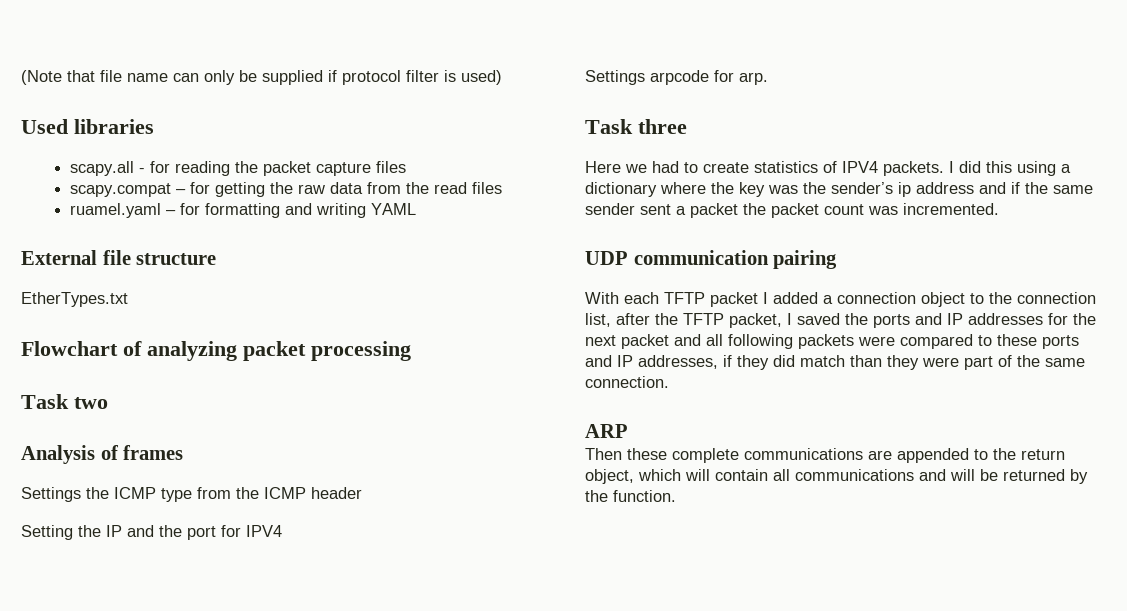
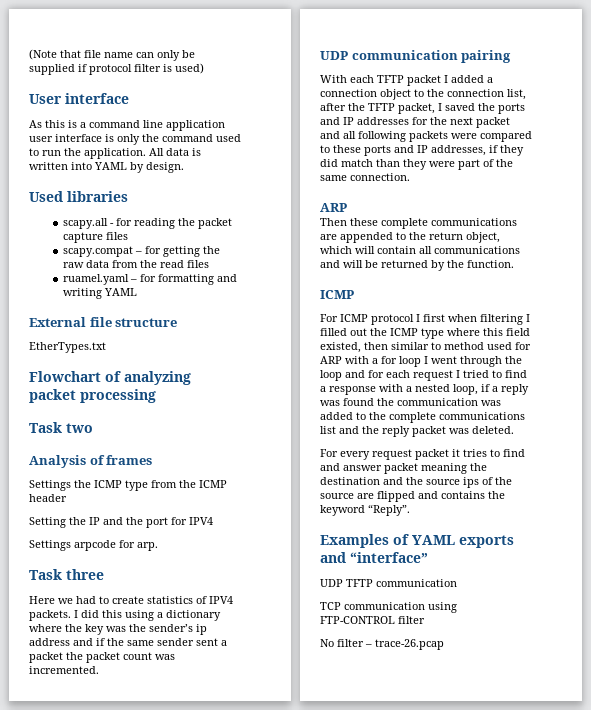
(502, 77) none -> [29,93,129,104] [29,120,225,131] [29,134,241,145] [29,148,201,159] [29,162,184,173] // User interface // As this is a command line application user interface is only the command used to run the application. All data is written into YAML by design.
(676, 496) none -> [320,290,354,299] [320,314,530,325] [320,328,530,339] [320,342,531,353] [320,356,522,367] [320,370,527,381] [320,384,529,395] [320,398,501,406] [320,412,525,423] [320,426,514,437] [320,449,525,460] [320,463,487,474] [320,477,512,488] [320,491,505,502] [320,504,410,516] [320,534,514,548] [320,552,428,563] [320,579,457,587] [320,602,457,613] [320,616,425,624] [320,639,444,650] // ICMP // For ICMP protocol I first when filtering I filled out the ICMP type where this field existed, then similar to method used for ARP with a for loop I went through the loop and for each request I tried to find a response with a nested loop, if a reply was found the communication was added to the complete communications list and the reply packet was deleted. // For every request packet it tries to find and answer packet meaning the destination and the source ips of the source are flipped and contains the keyword “Reply”. // Examples of YAML exports and “interface” // UDP TFTP communication // TCP communication using FTP-CONTROL filter // No filter – trace-26.pcap

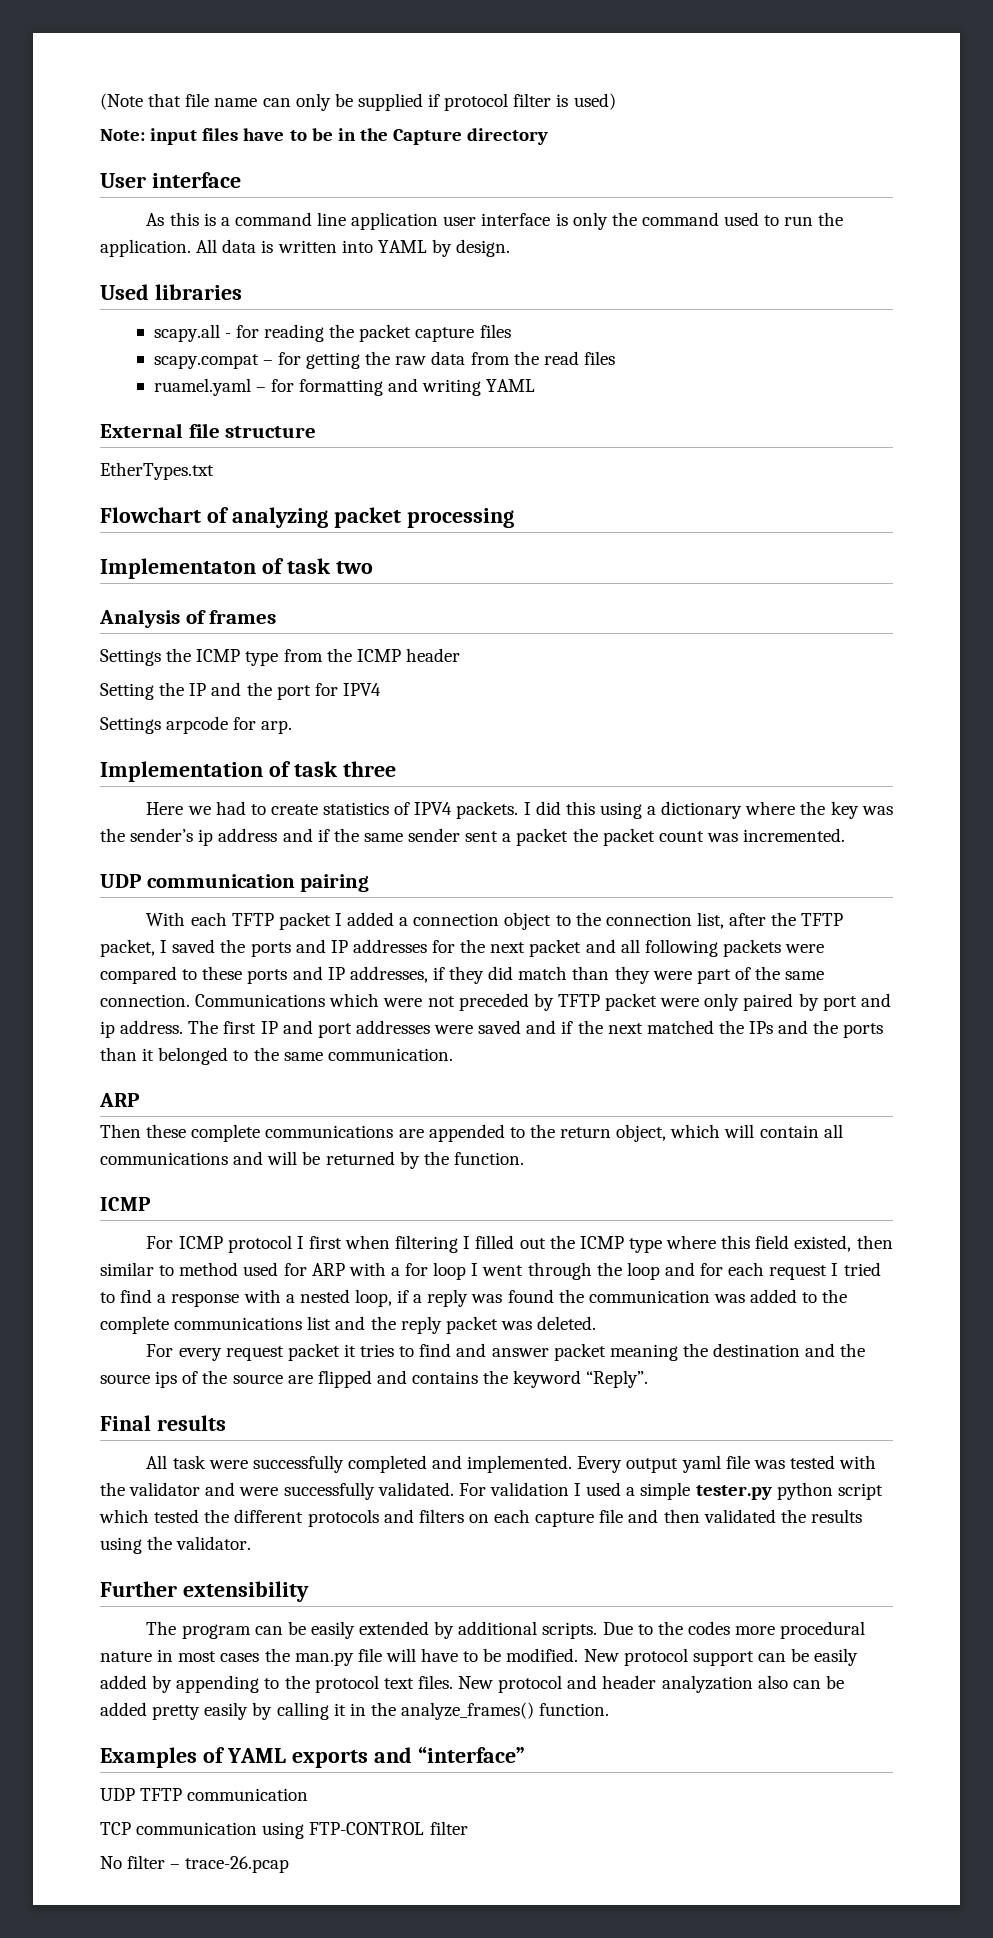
(204, 68) none -> [100,128,549,145] // Note: input files have to be in the Capture directory
[29,422,62,433] Task -> [100,558,331,579] Implementaton of task
[29,569,62,580] Task -> [100,761,338,782] Implementation of task
(410, 177) none -> [195,993,891,1011] [100,1020,884,1038] [100,1047,453,1065] Communications which were not preceded by TFTP packet were only paired by port and ip address. The first IP and port addresses were saved and if the next matched the IPs and the ports than it belonged to the same communication.
(410, 510) none -> [100,1415,226,1431] [146,1455,877,1473] [100,1482,883,1500] [99,1509,862,1527] [100,1536,252,1554] [100,1581,309,1602] [146,1621,866,1639] [100,1648,859,1666] [100,1675,844,1693] [100,1702,610,1720] // Final results // All task were successfully completed and implemented. Every output yaml file was tested with the validator and were successfully validated. For validation I used a simple tester.py python script which tested the different protocols and filters on each capture file and then validated the results using the validator. // Further extensibility // The program can be easily extended by additional scripts. Due to the codes more procedural nature in most cases the man.py file will have to be modified. New protocol support can be easily added by appending to the protocol text files. New protocol and header analyzation also can be added pretty easily by calling it in the analyze_frames() function.

